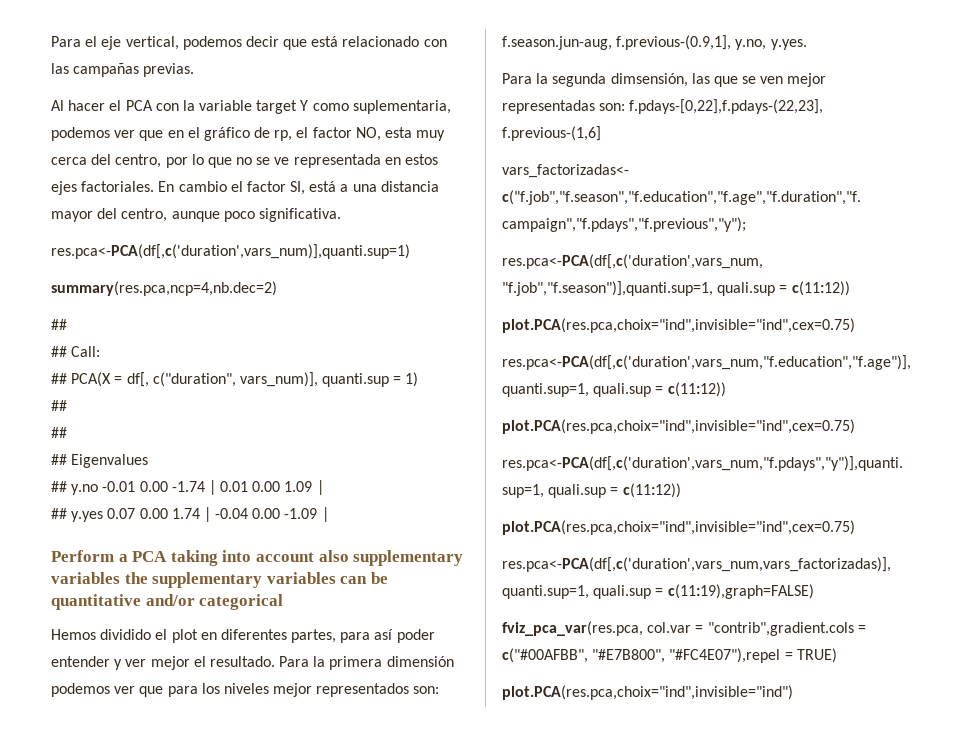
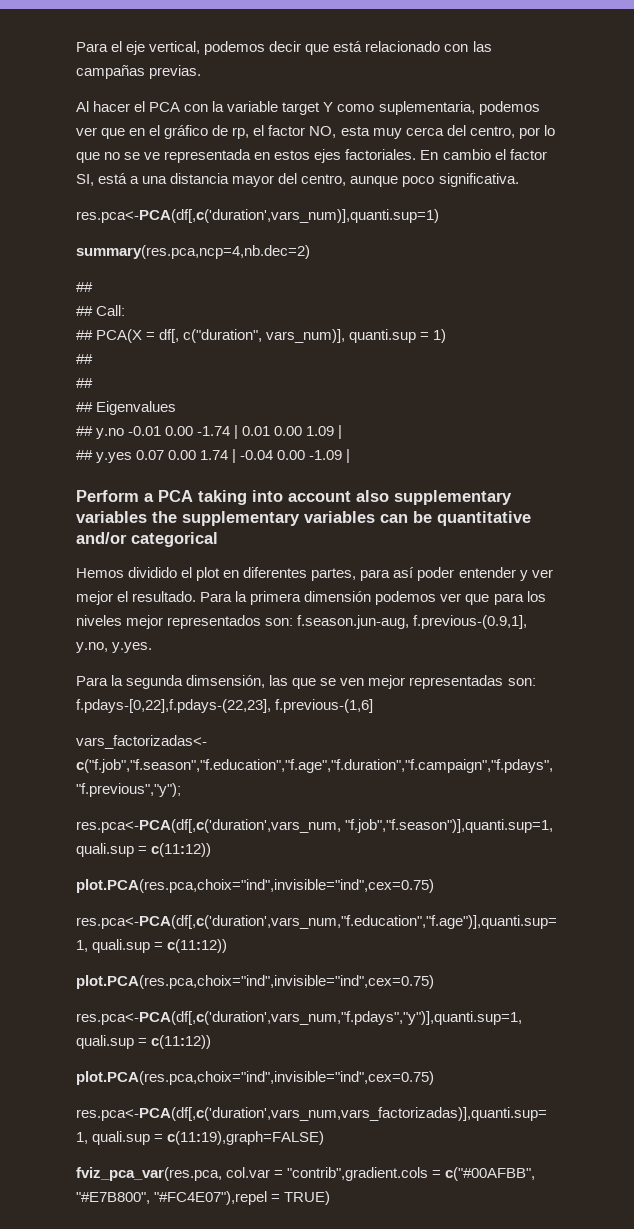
[502,685,793,700] // plot.PCA(res.pca,choix="ind",invisible="ind") -> (331, 1198) none

